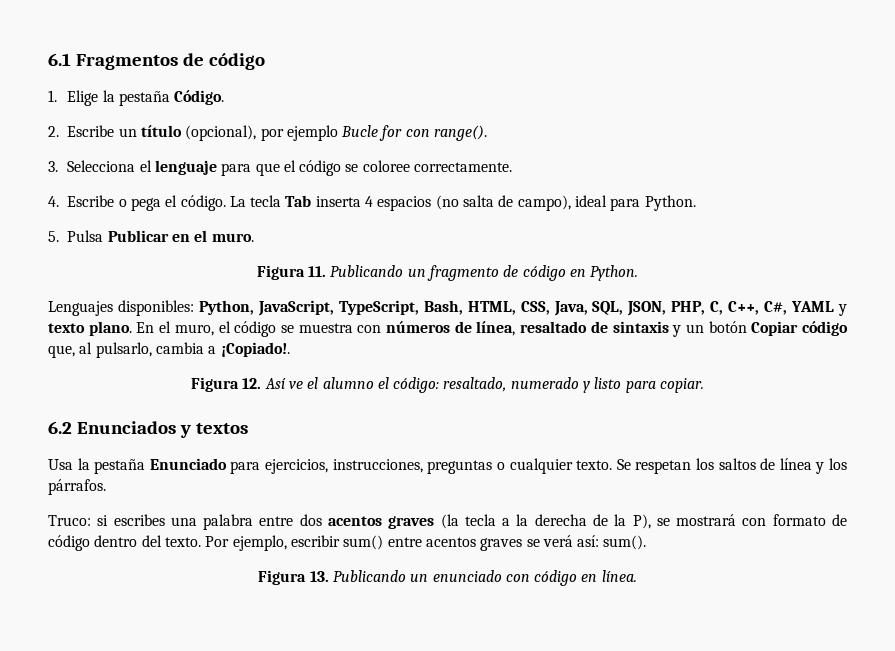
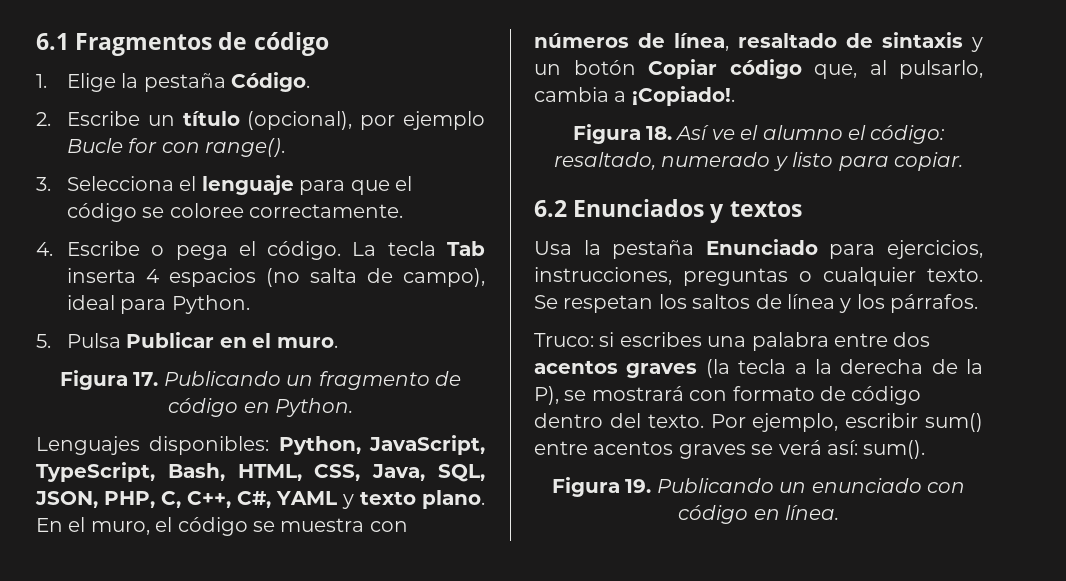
[308,266,327,277] 11. -> [133,372,159,386] 17.
[242,378,262,389] 12. -> [646,126,672,140] 18.
[309,571,329,582] 13. -> [625,479,652,493] 19.

